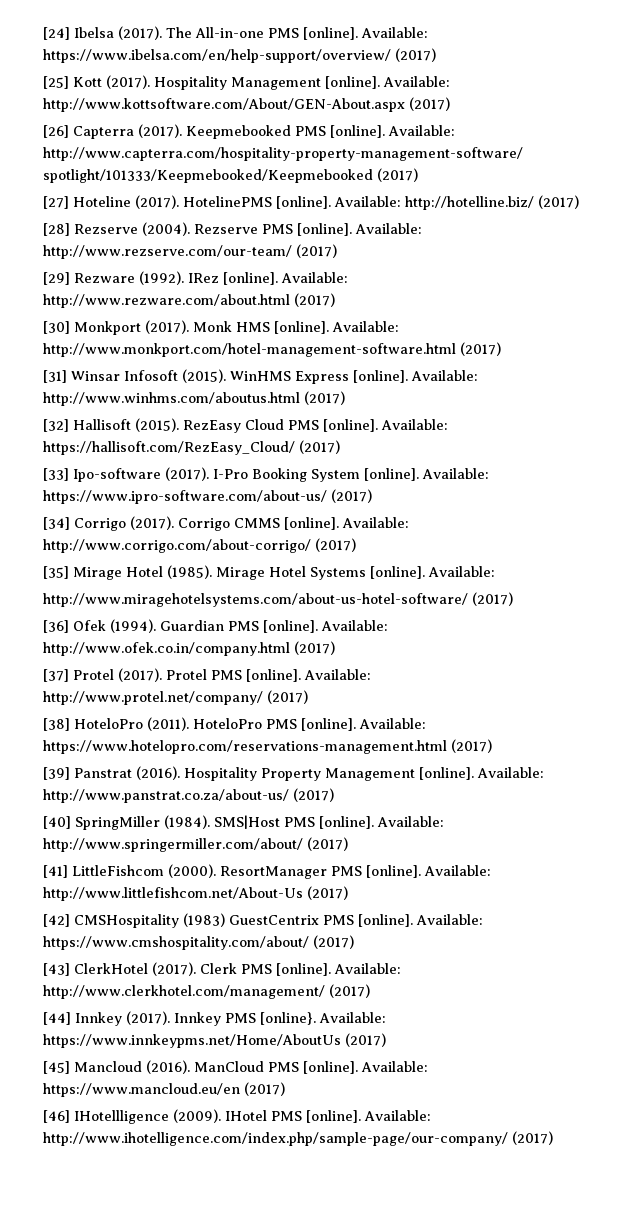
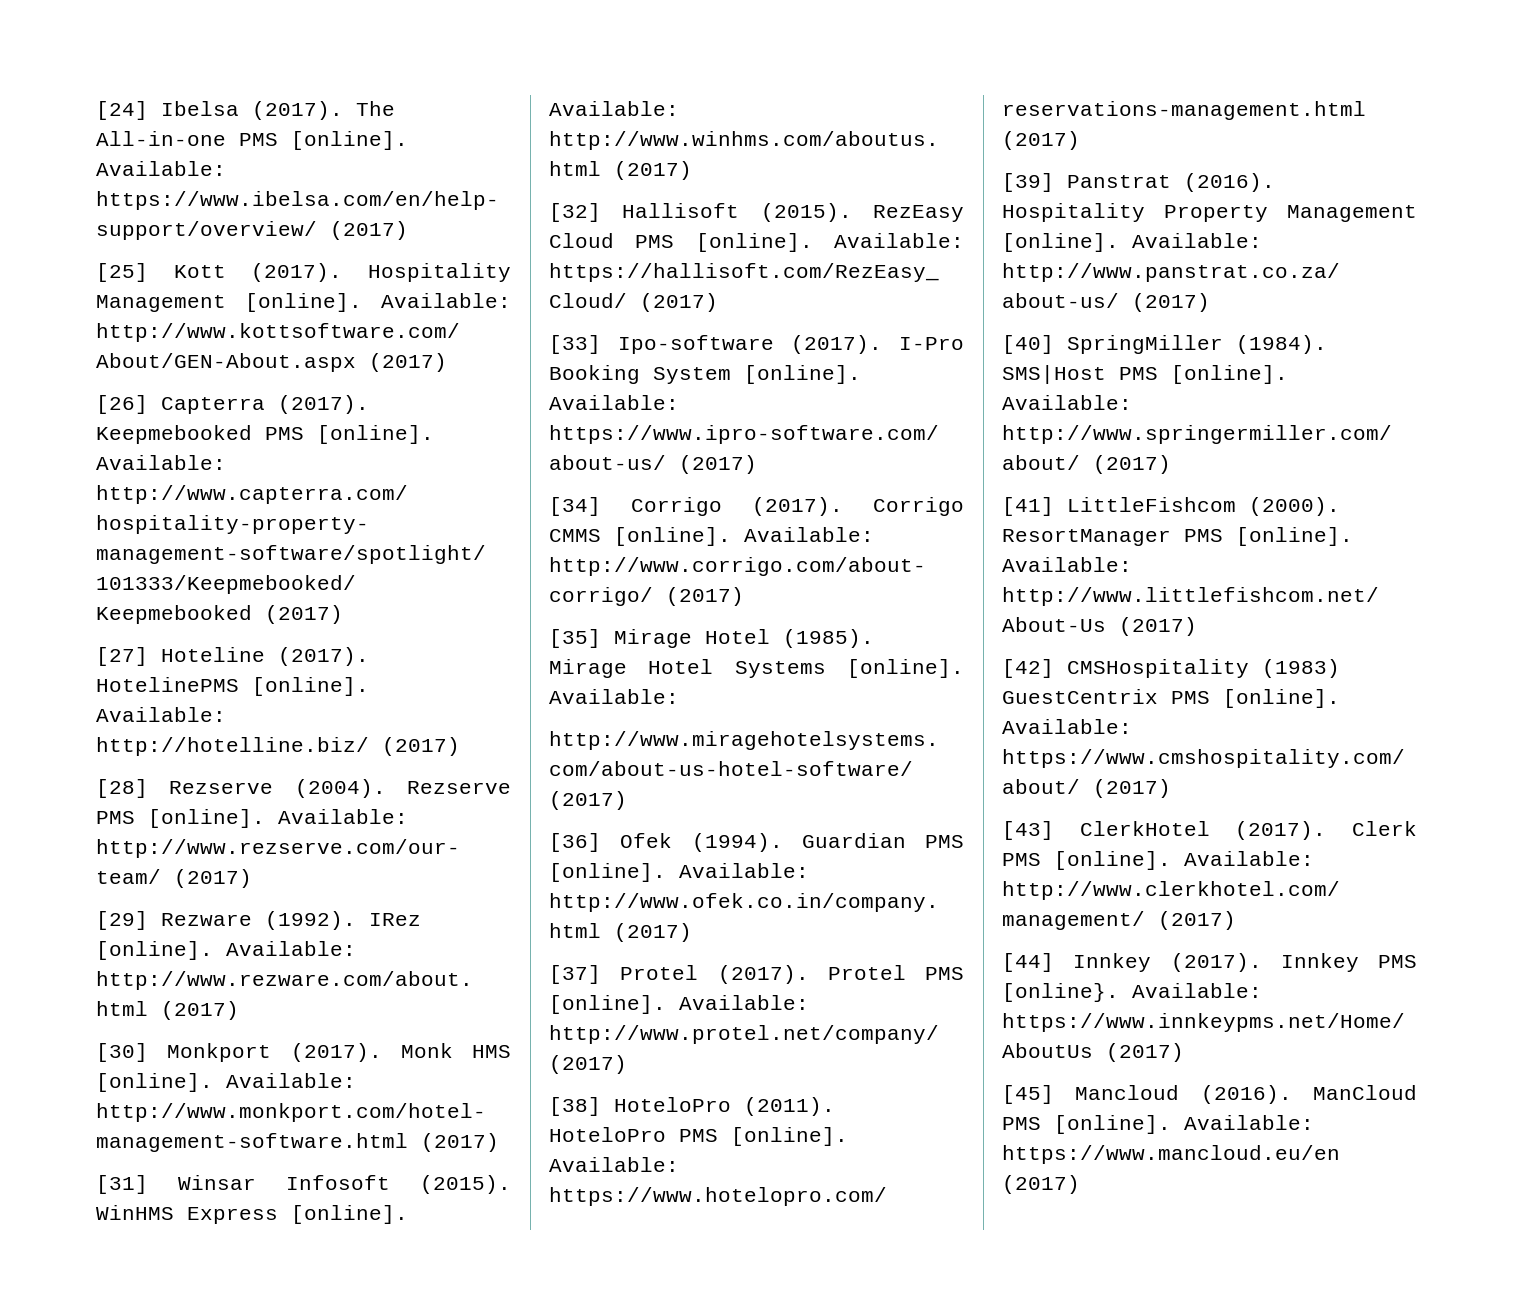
[43,1109,431,1124] [43,1131,553,1146] // [46] IHotellligence (2009). IHotel PMS [online]. Available: http://www.ihotelligence.com/index.php/sample-page/our-company/ (2017) -> (1080, 1184) none

